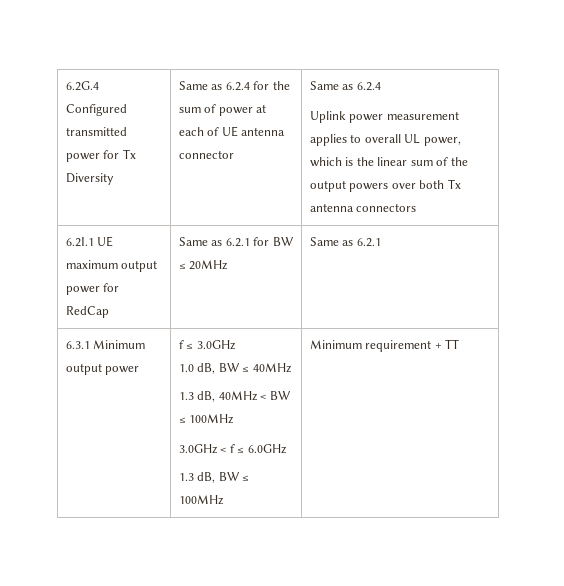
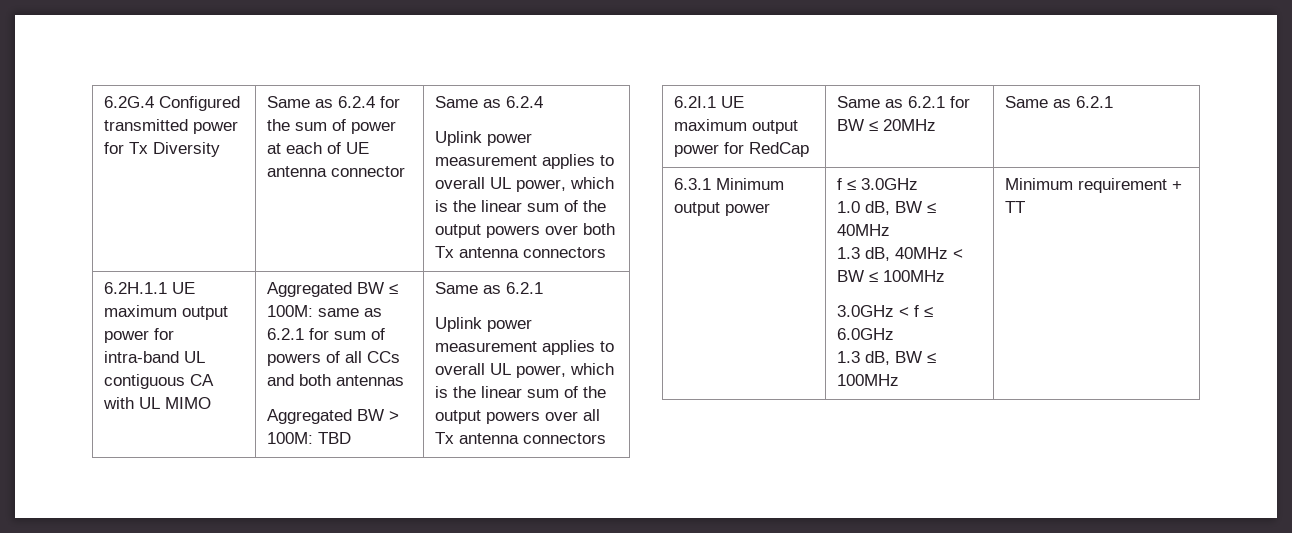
(417, 207) none -> [104,282,196,294] [104,305,229,320] [104,328,175,343] [104,351,206,363] [104,374,215,389] [103,397,212,409] [267,282,399,297] [267,305,383,317] [267,328,386,340] [267,351,401,366] [267,374,405,386] [267,409,400,424] [267,432,352,444] [435,282,544,294] [435,317,533,332] [435,340,615,355] [435,363,615,378] [435,386,607,398] [435,409,601,424] [435,432,607,444] // 6.2H.1.1 UE maximum output power for intra-band UL contiguous CA with UL MIMO | Aggregated BW ≤ 100M: same as 6.2.1 for sum of powers of all CCs and both antennas // Aggregated BW > 100M: TBD | Same as 6.2.1 // Uplink power measurement applies to overall UL power, which is the linear sum of the output powers over all Tx antenna connectors

